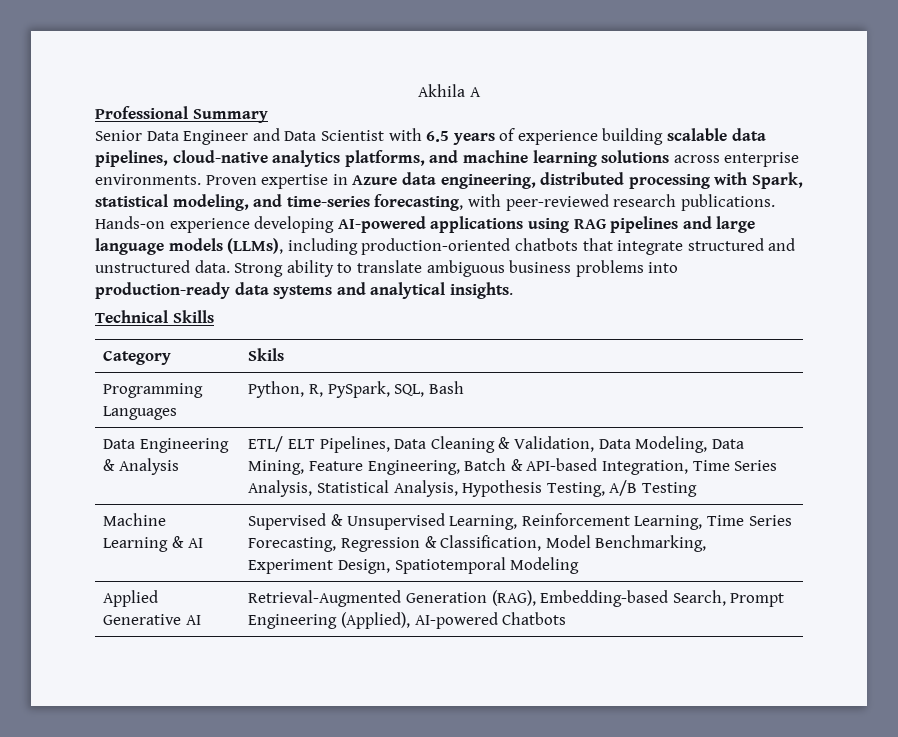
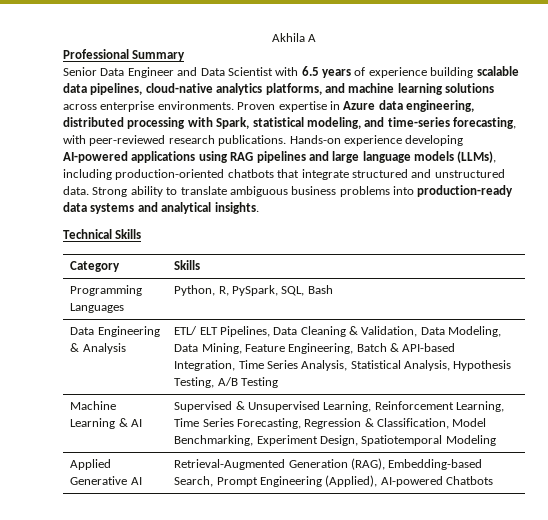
[248,348,285,361] Skils -> [174,260,201,270] Skills

